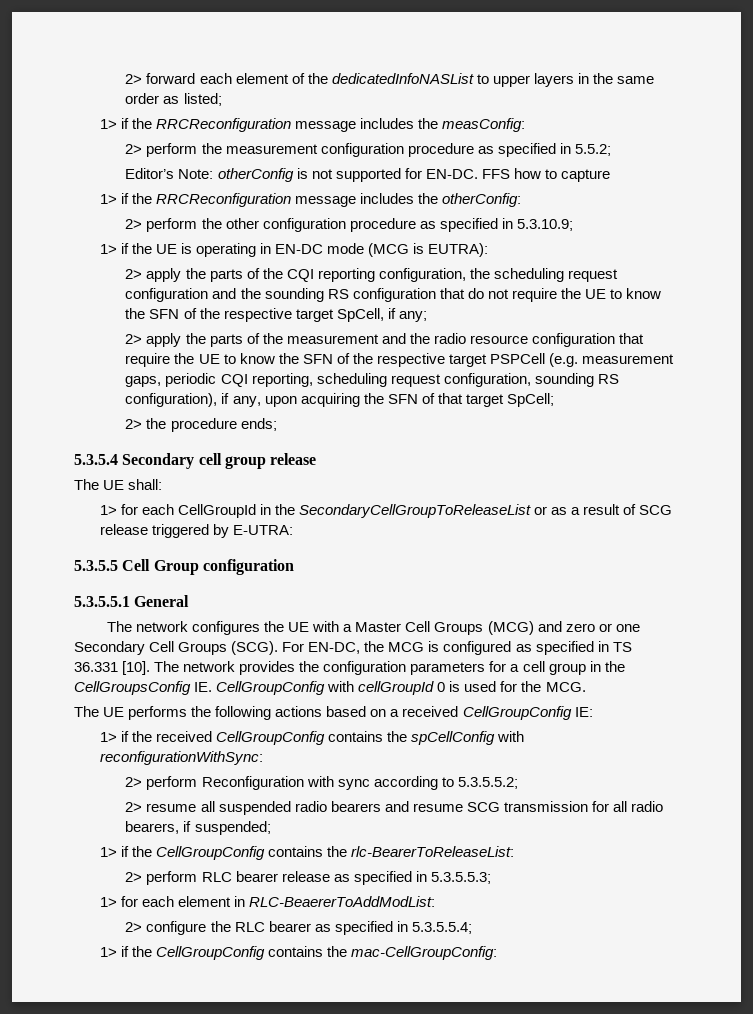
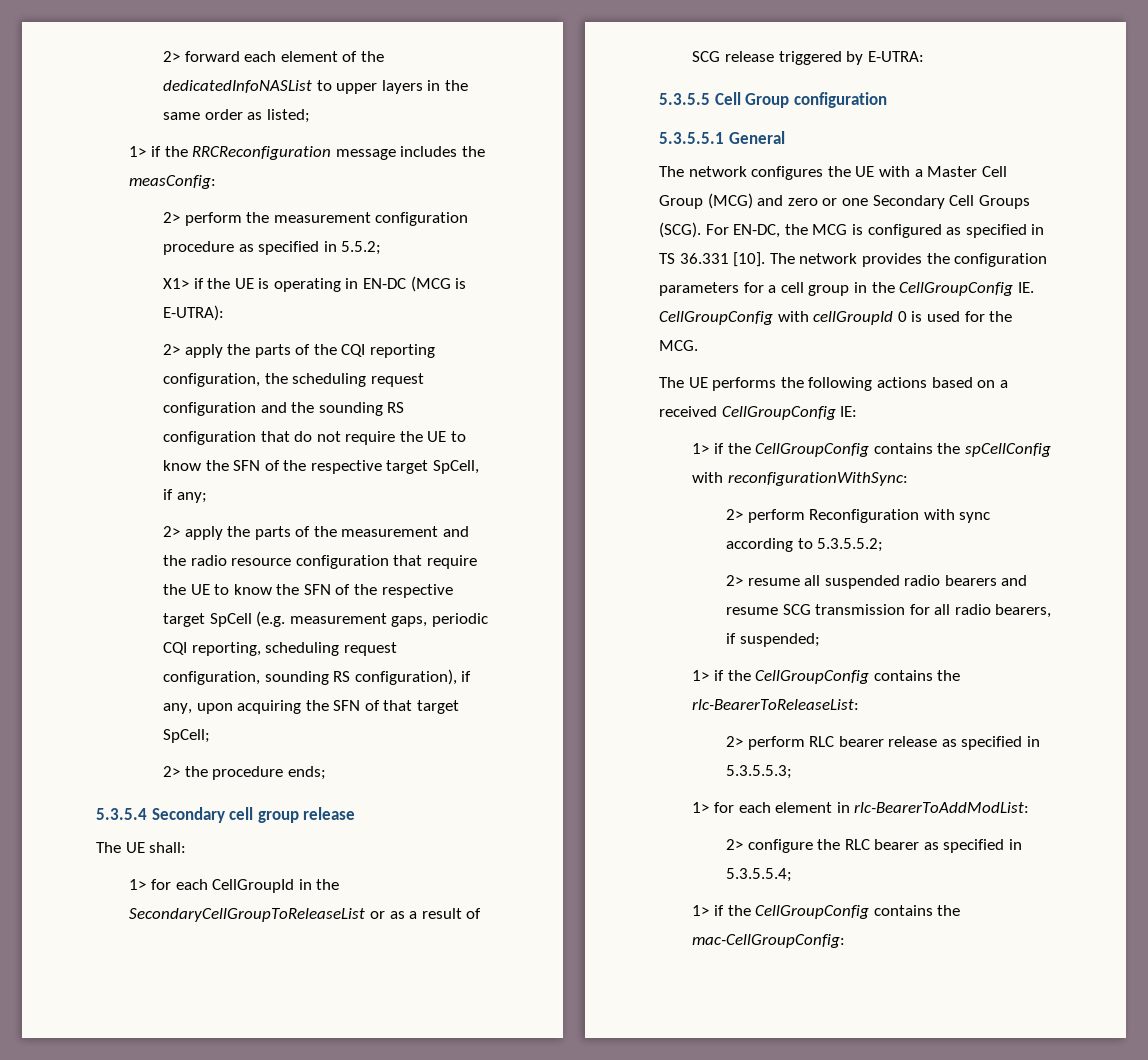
[125,168,610,182] [99,193,522,207] [125,218,573,232] [99,244,117,254] Editor’s Note: otherConfig is not supported for EN-DC. FFS how to capture // 1> if the RRCReconfiguration message includes the otherConfig: // 2> perform the other configuration procedure as specified in 5.3.10.9; // 1> -> [162,278,189,289] X1>
[327,243,365,254] mode -> (407, 283) none
[428,243,489,257] EUTRA): -> [162,305,224,321] E-UTRA):
[489,353,545,364] PSPCell -> [209,613,252,627] SpCell
[434,622,484,635] Groups -> [659,195,703,209] Group
[74,681,191,695] CellGroupsConfig -> [899,282,1014,296] CellGroupConfig
[155,731,212,742] received -> (751, 448) none
[248,896,435,907] RLC-BeaererToAddModList: -> [854,802,1030,813] rlc-BearerToAddModList:

